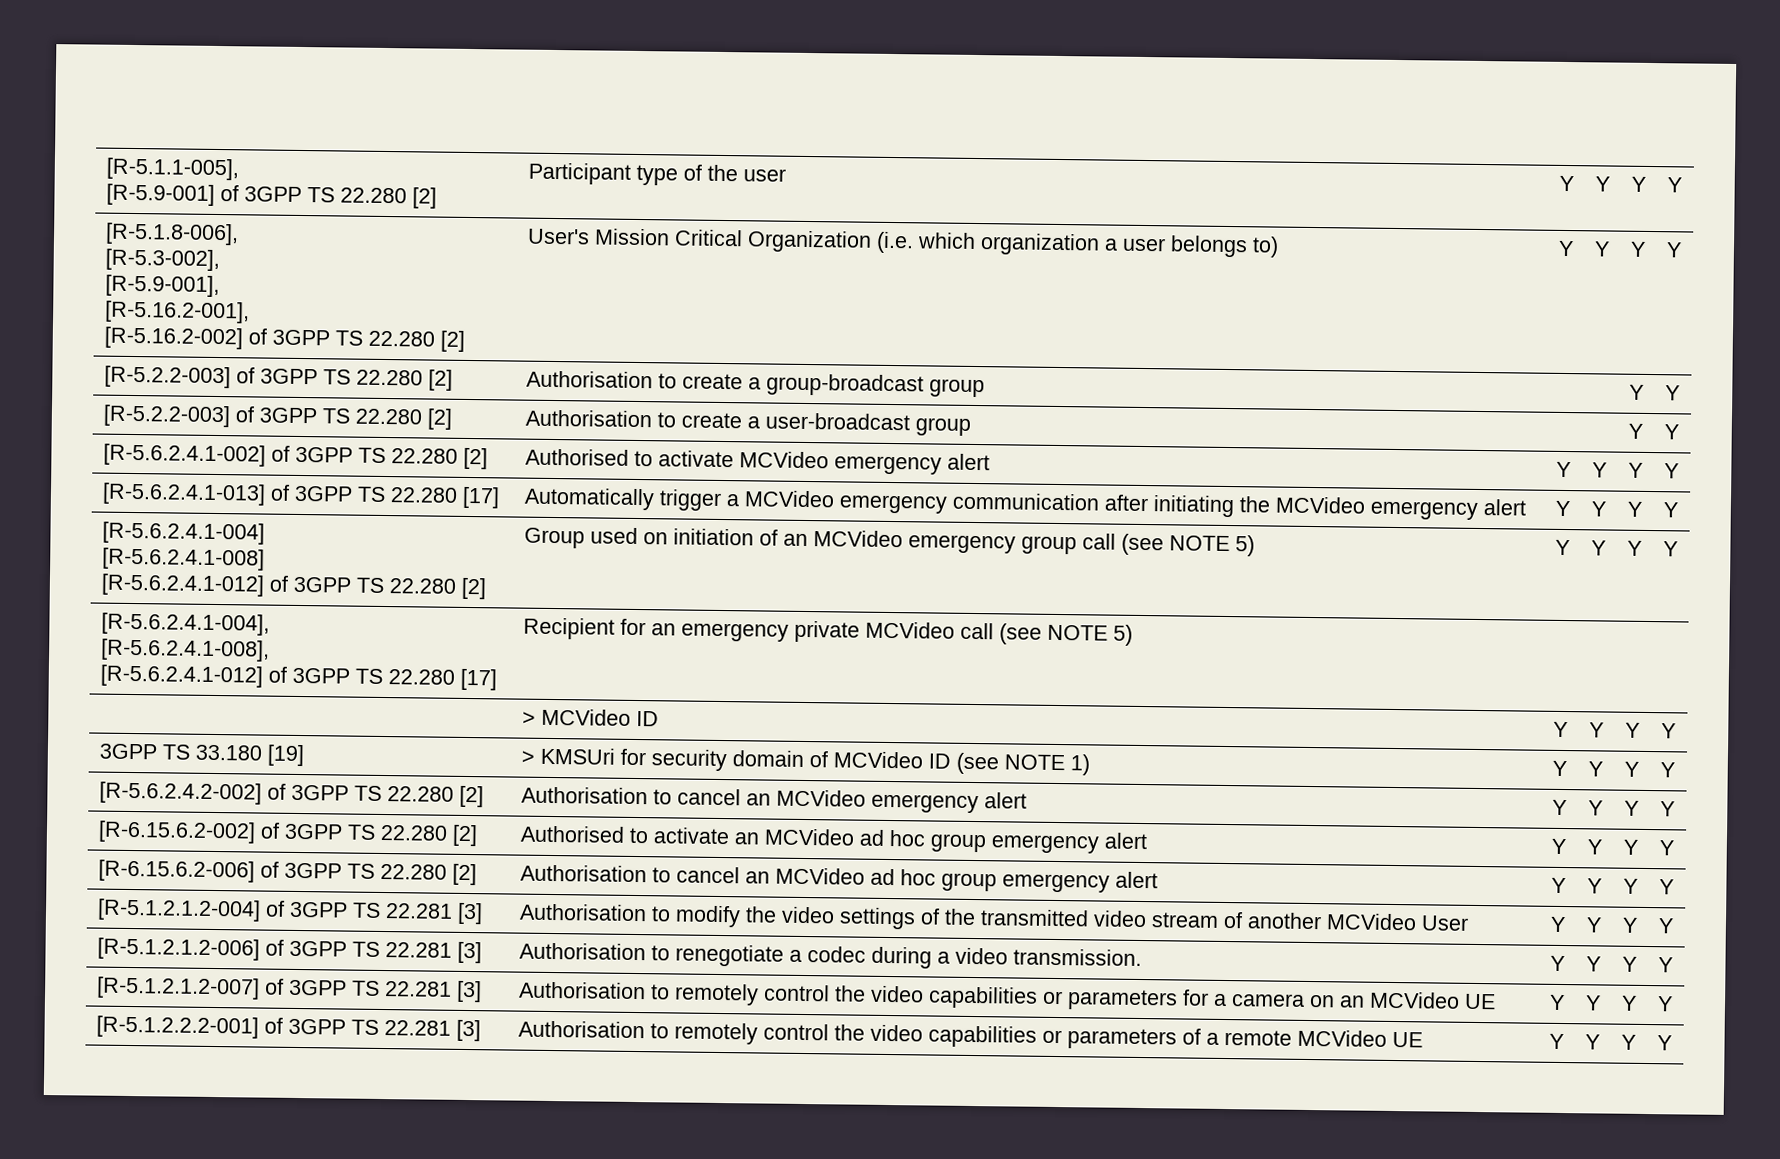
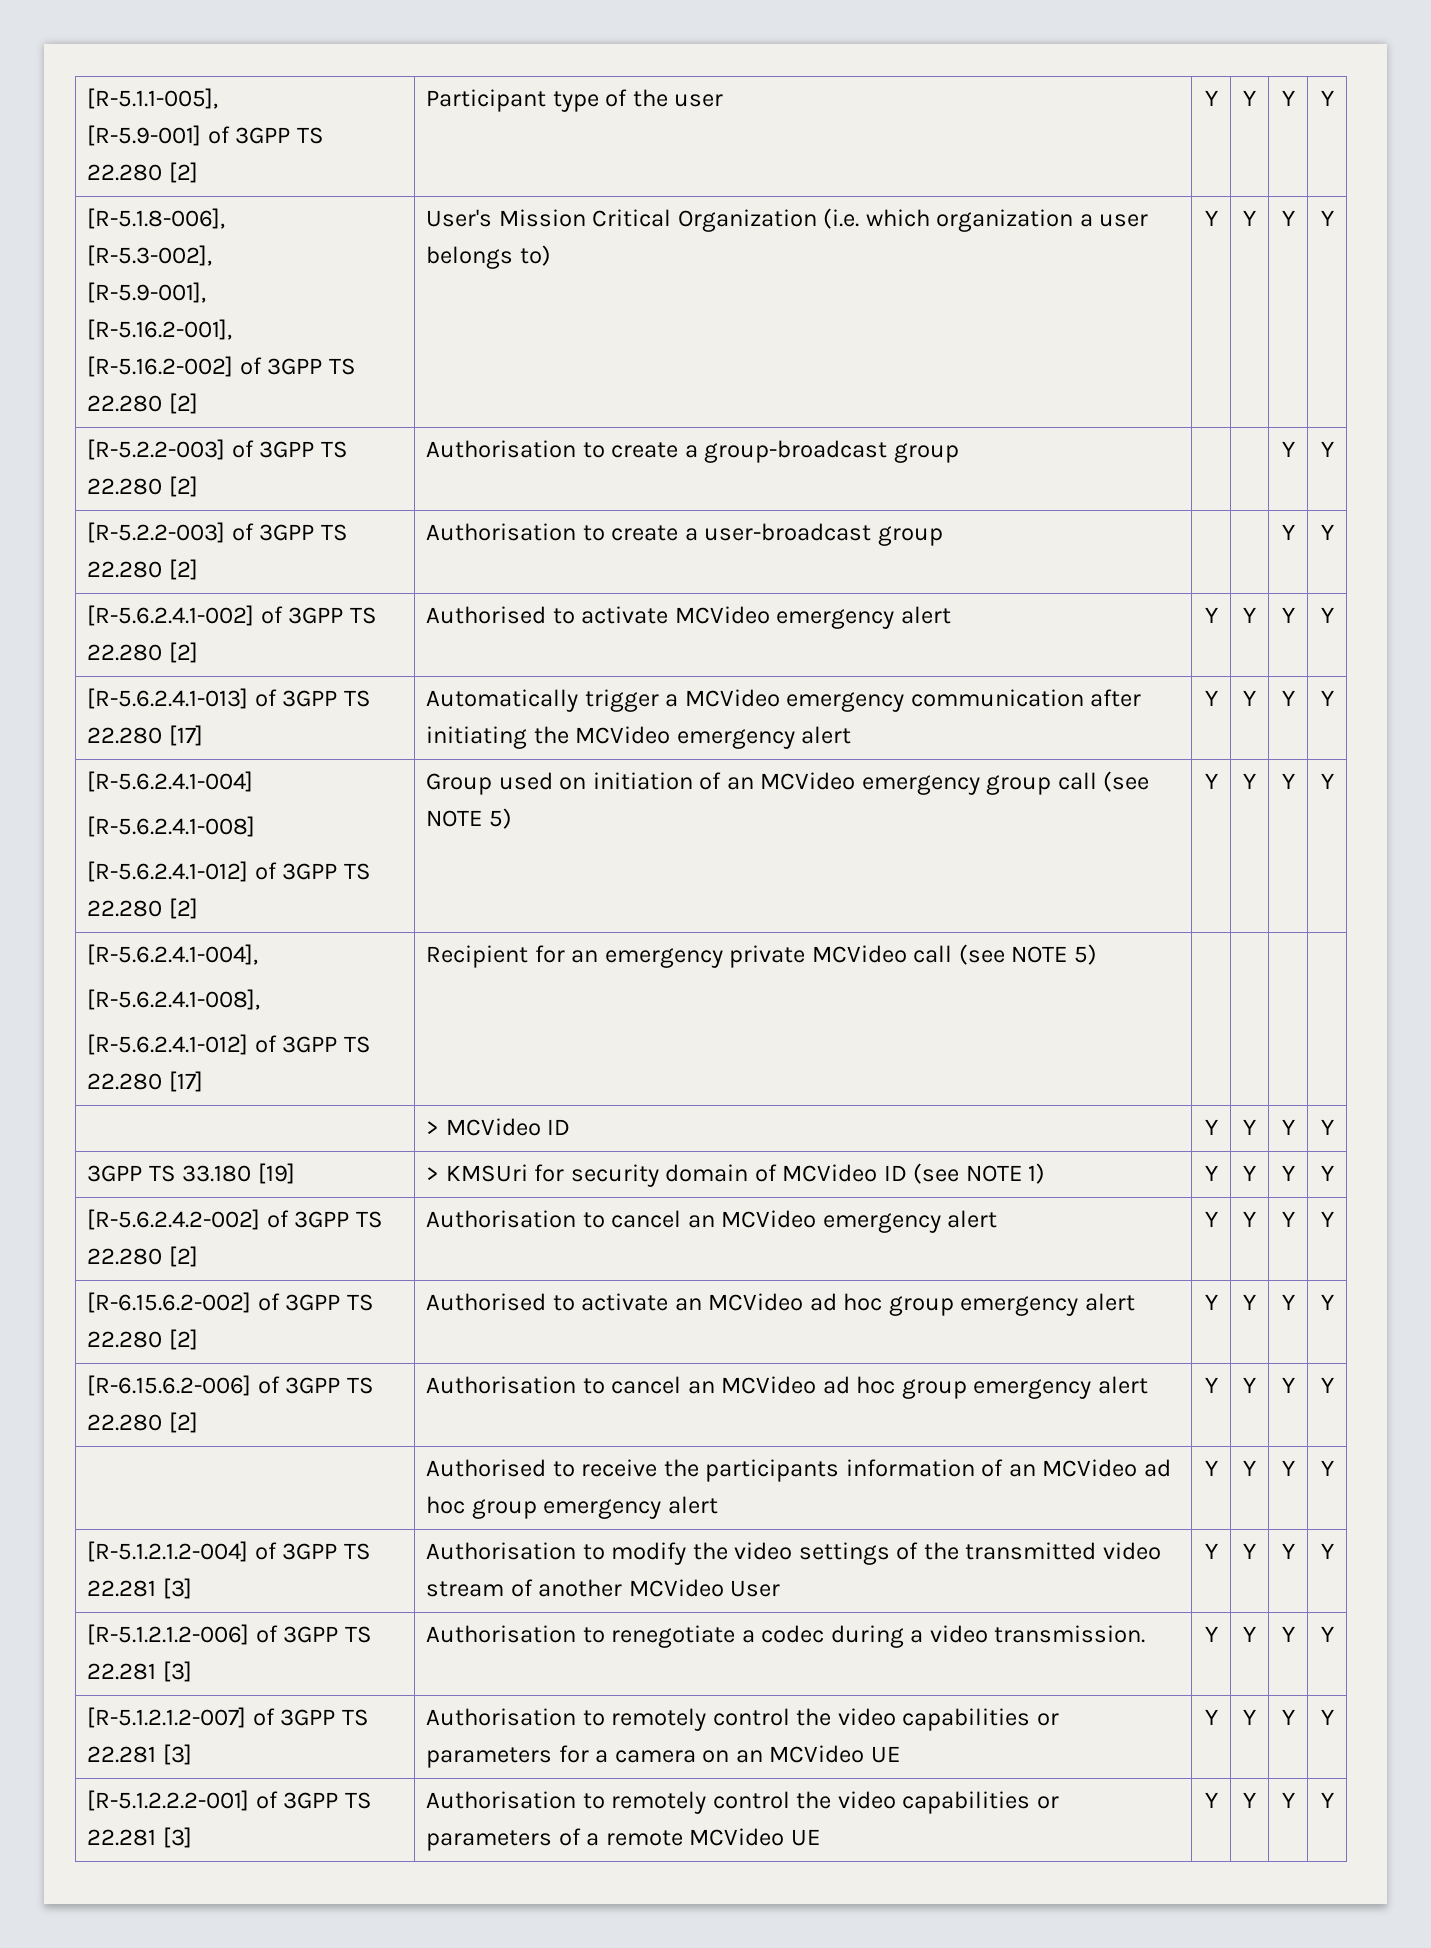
(1674, 887) none -> [426,1459,1171,1482] [426,1496,718,1519] [1204,1460,1218,1476] [1243,1460,1256,1476] [1281,1460,1295,1476] [1320,1460,1334,1476] // | Authorised to receive the participants information of an MCVideo ad hoc group emergency alert | Y | Y | Y | Y

